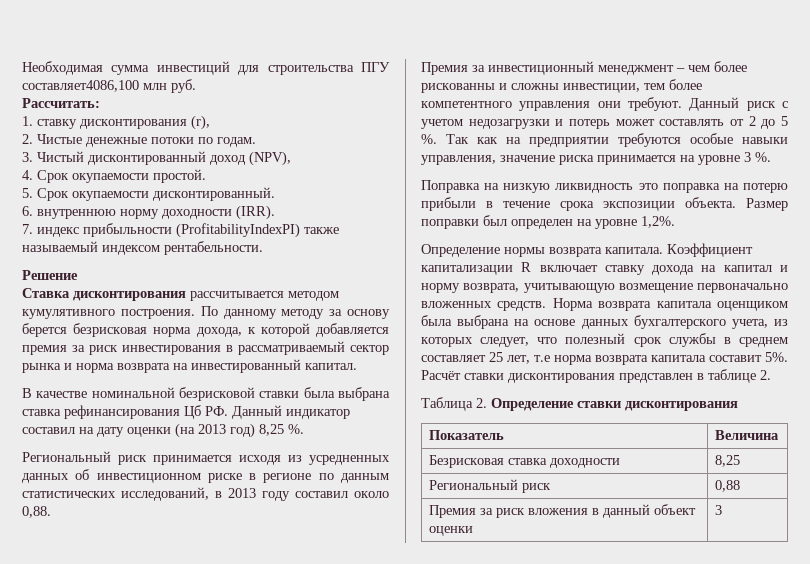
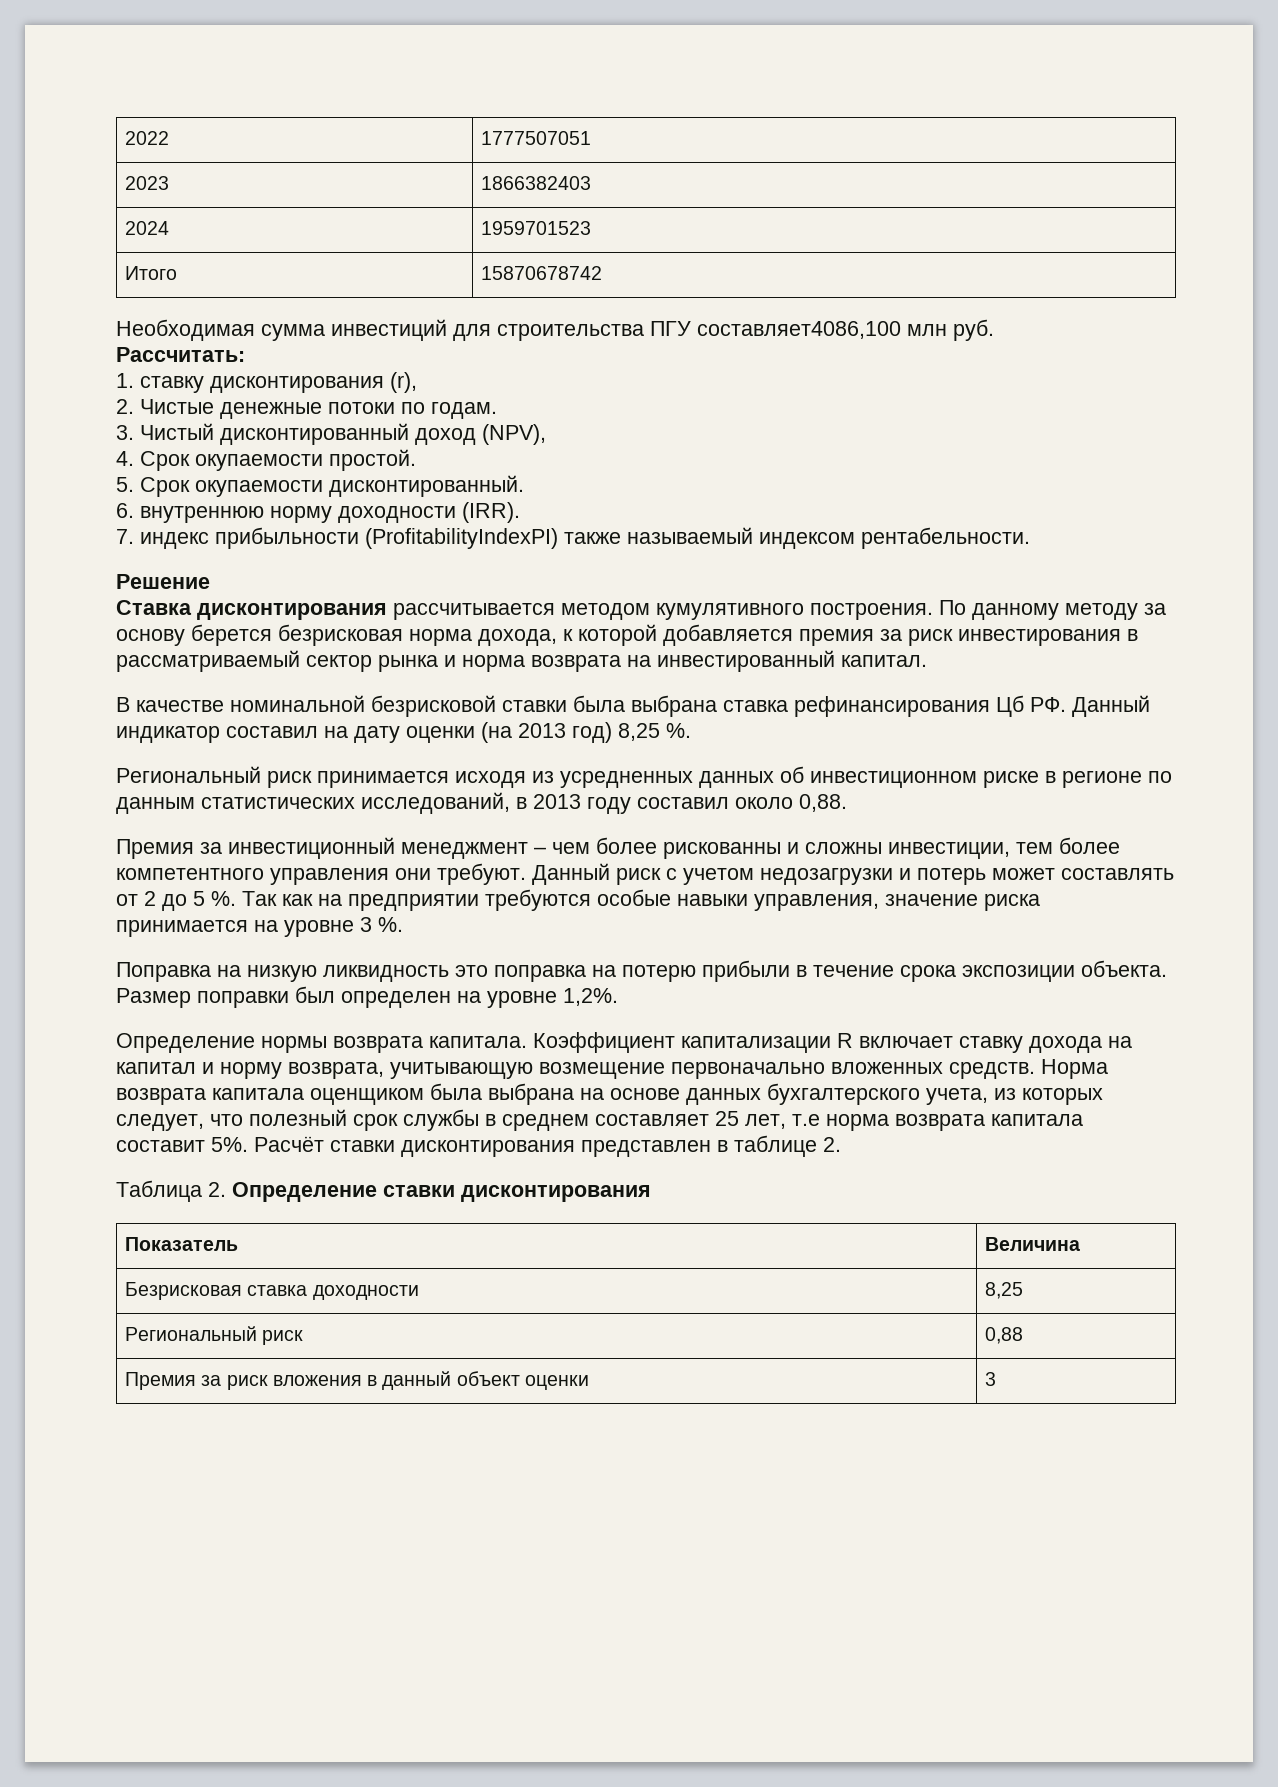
(22, 68) none -> [125,131,170,145] [481,131,592,145] [125,176,170,190] [481,176,592,190] [125,221,170,235] [481,221,592,235] [125,266,178,280] [481,266,603,280] 2022 | 1777507051 // 2023 | 1866382403 // 2024 | 1959701523 // Итого | 15870678742 //

